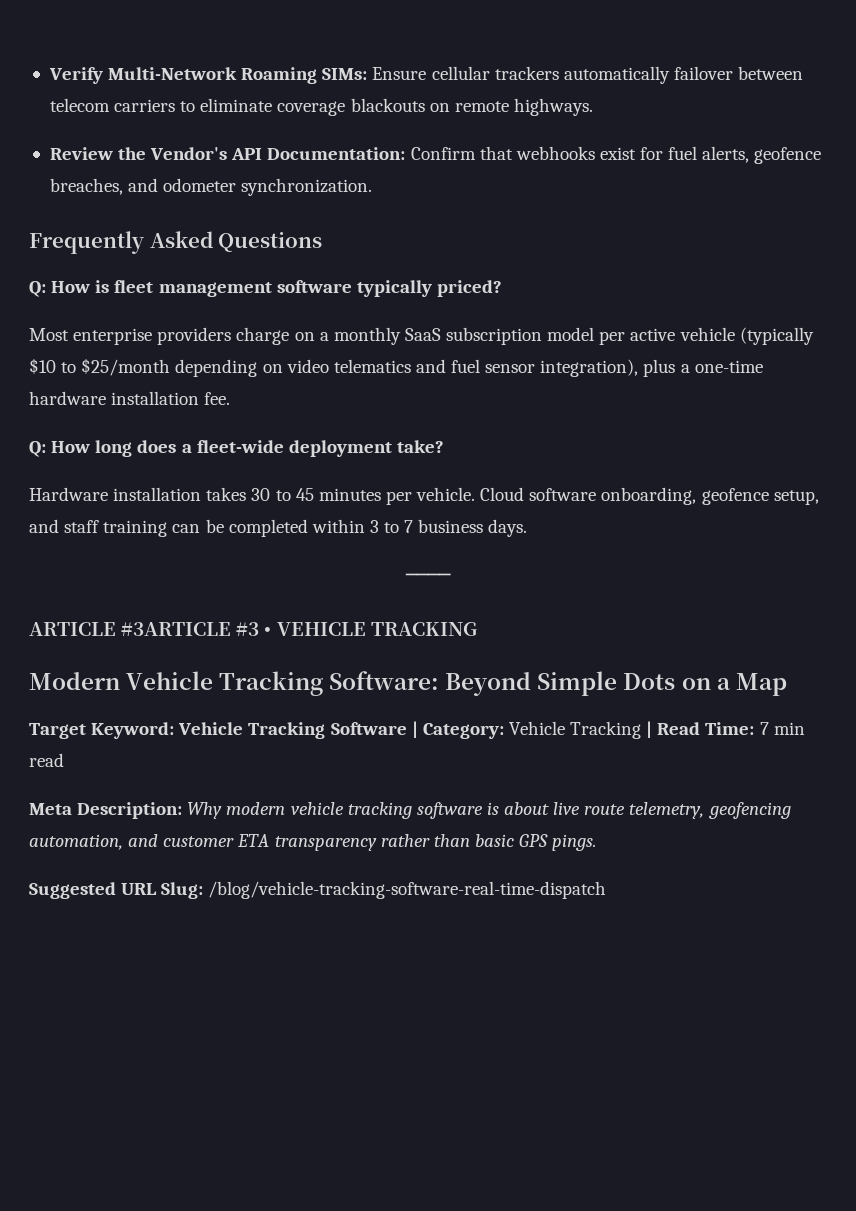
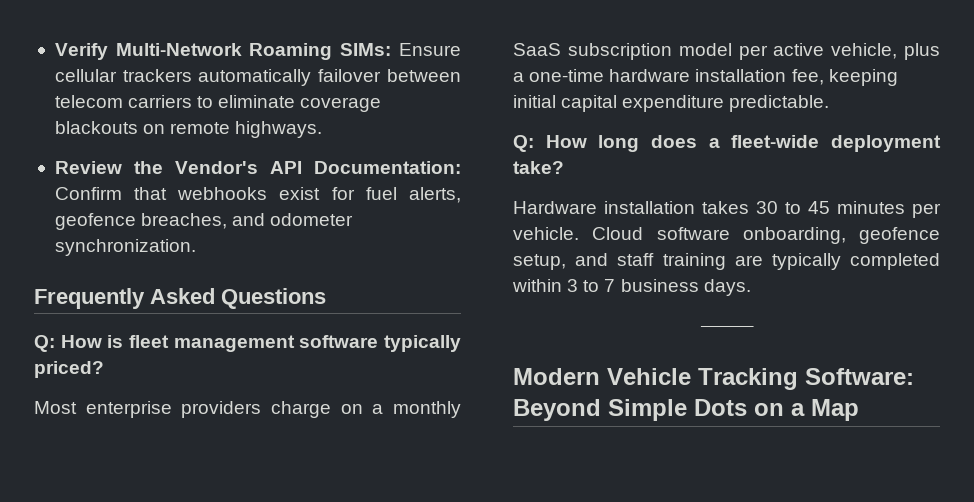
[679,327,814,345] [29,358,639,377] vehicle (typically $10 to $25/month depending on video telematics and fuel sensor integration), -> [831,43,898,59] vehicle,
[204,392,231,405] fee. -> [791,69,898,86] [513,95,830,112] fee, keeping initial capital expenditure predictable.
[172,519,224,533] can be -> [734,253,841,270] are typically
[29,622,478,636] // ARTICLE #3ARTICLE #3 • VEHICLE TRACKING -> (754, 329) none
[29,721,805,739] [29,753,64,767] [29,802,791,819] [29,834,597,851] [29,881,607,899] // Target Keyword: Vehicle Tracking Software | Category: Vehicle Tracking | Read Time: 7 min read // Meta Description: Why modern vehicle tracking software is about live route telemetry, geofencing automation, and customer ETA transparency rather than basic GPS pings. // Suggested URL Slug: /blog/vehicle-tracking-software-real-time-dispatch -> (859, 410) none

